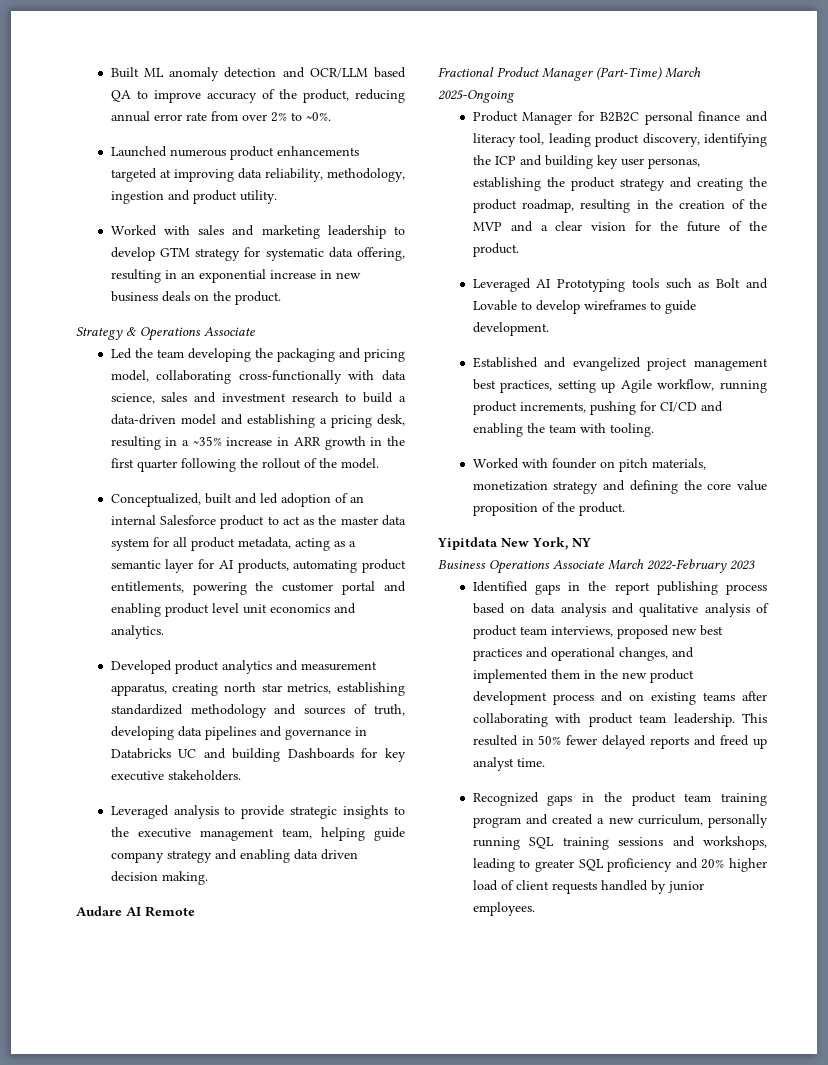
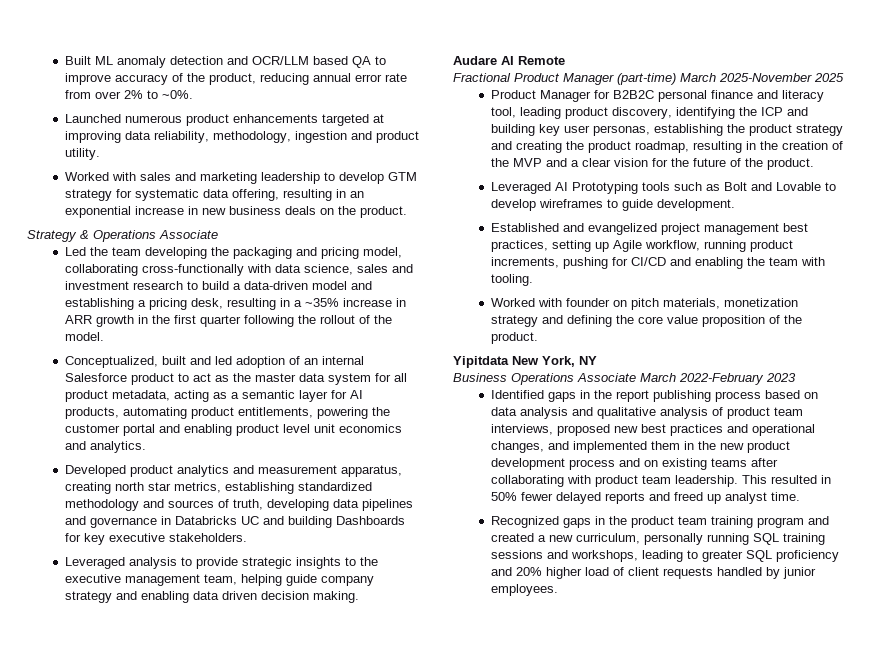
[596,67,701,80] [438,90,515,103] (Part-Time) March 2025-Ongoing -> [617,73,844,85] (part-time) March 2025-November 2025

